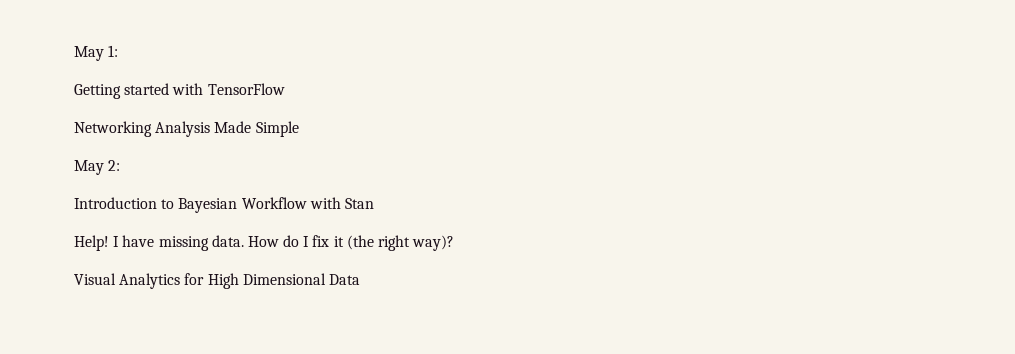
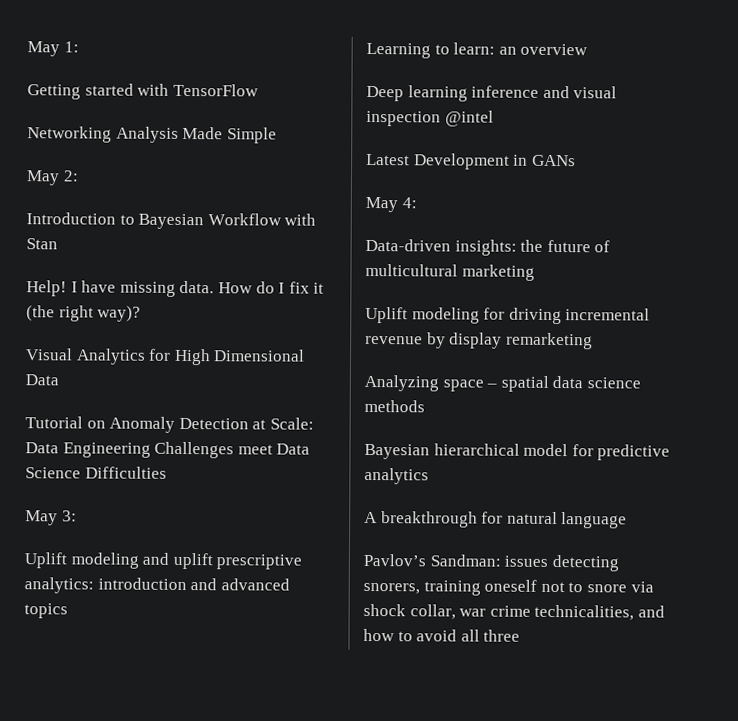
(360, 279) none -> [25,416,314,433] [25,441,311,459] [25,466,167,479] [25,510,77,526] [24,552,303,570] [24,577,290,594] [24,603,68,619] [366,42,589,59] [366,85,618,102] [366,110,494,127] [366,153,576,170] [365,196,417,213] [365,238,611,256] [365,263,535,281] [365,306,651,325] [365,332,593,350] [364,374,641,392] [364,399,425,413] [364,443,671,461] [364,467,429,485] [364,511,628,529] [363,553,619,572] [363,579,654,596] [363,603,665,621] [363,628,521,642] // Tutorial on Anomaly Detection at Scale: Data Engineering Challenges meet Data Science Difficulties // May 3: // Uplift modeling and uplift prescriptive analytics: introduction and advanced topics // Learning to learn: an overview // Deep learning inference and visual inspection @intel // Latest Development in GANs // May 4: // Data-driven insights: the future of multicultural marketing // Uplift modeling for driving incremental revenue by display remarketing // Analyzing space – spatial data science methods // Bayesian hierarchical model for predictive analytics // A breakthrough for natural language // Pavlov’s Sandman: issues detecting snorers, training oneself not to snore via shock collar, war crime technicalities, and how to avoid all three

